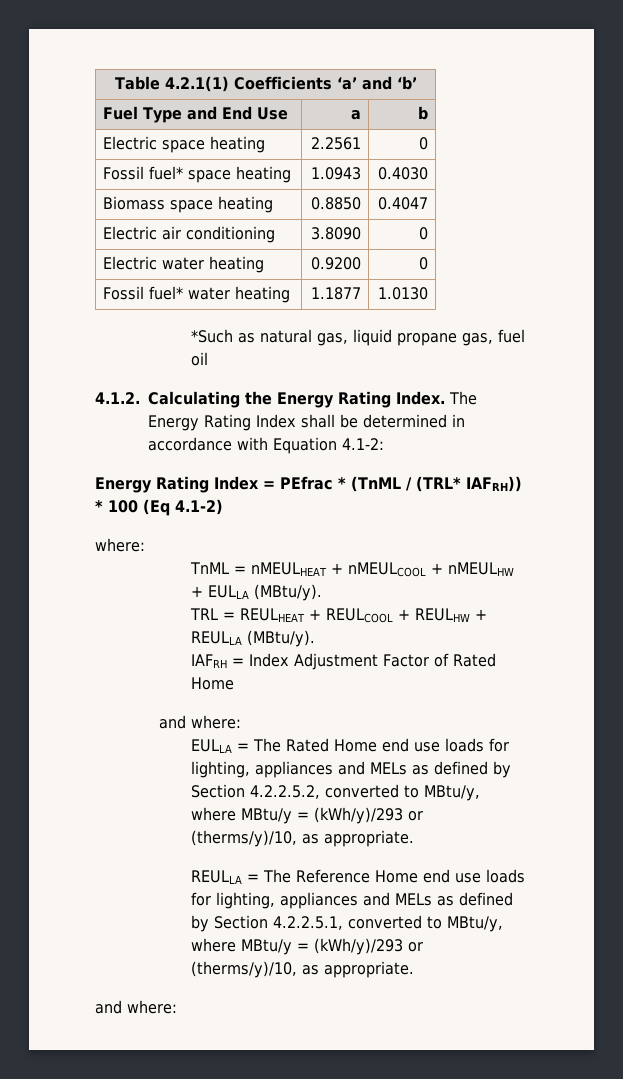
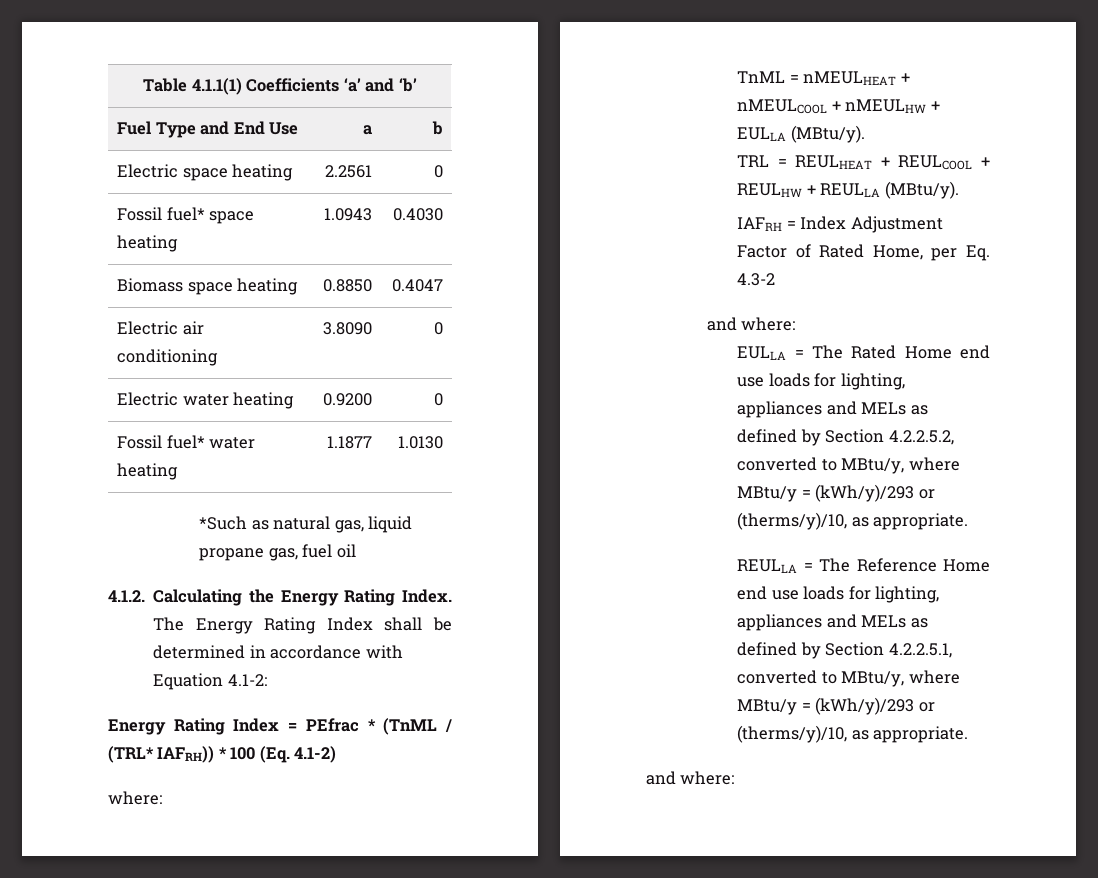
[164,76,229,92] 4.2.1(1) -> [191,78,242,95] 4.1.1(1)
[143,499,170,516] (Eq -> [259,746,290,763] (Eq.
[190,677,234,690] Home -> [872,245,991,261] [737,273,776,286] Home, per Eq. 4.3-2

